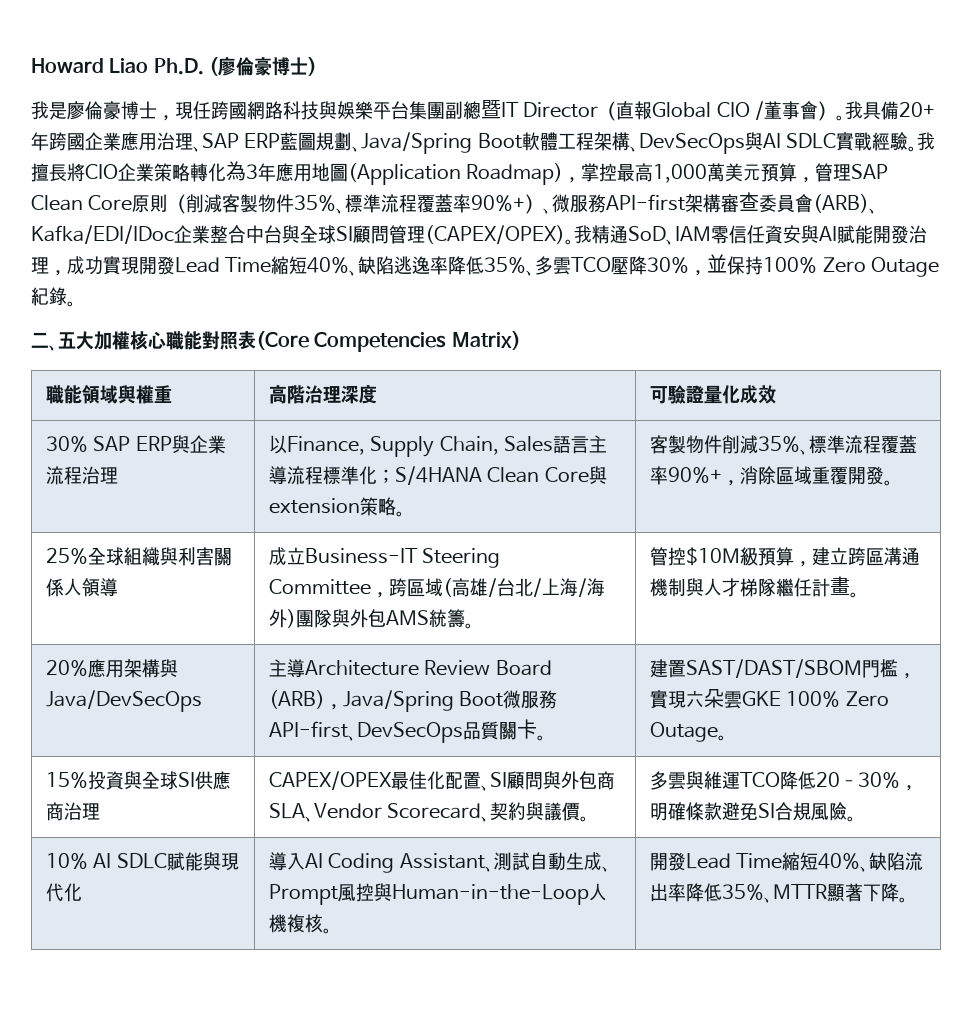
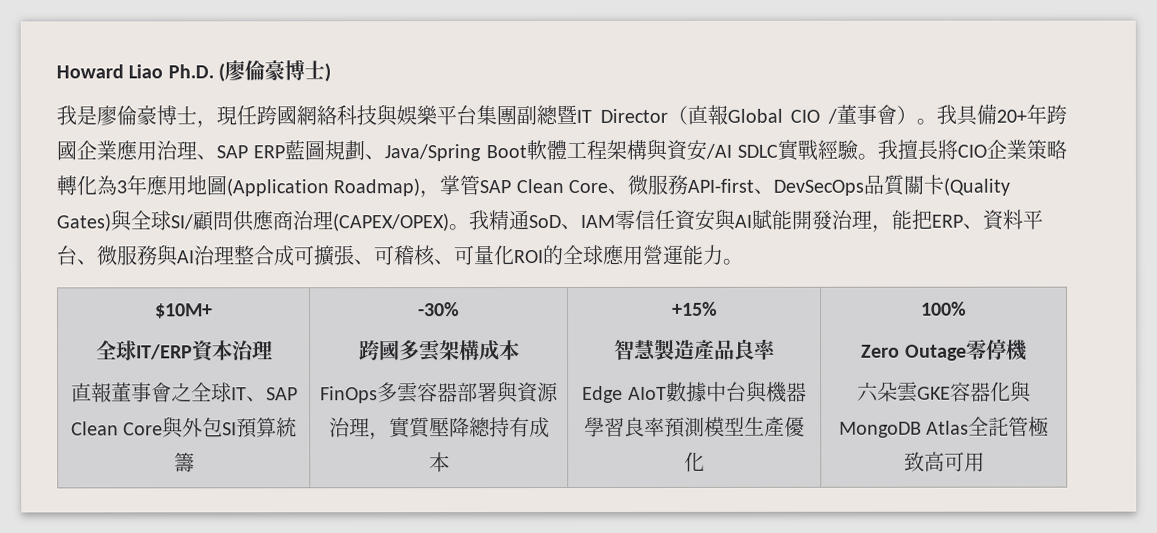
[265,101,283,120] 路 -> [316,105,337,126] 絡
[629,132,781,154] 、DevSecOps與AI -> [645,138,732,161] 與資安/AI
[599,163,889,183] [31,192,879,214] [31,225,407,244] 控最高1,000萬美元預算，管理SAP Clean Core原則（削減客製物件35%、標準流程覆蓋率90%+）、微服務API-first架構審查委員會(ARB)、Kafka/EDI/IDoc企業整合中台與全球SI顧問管 -> [459,174,1011,196] [56,209,314,232] 管SAP Clean Core、微服務API-first、DevSecOps品質關卡(Quality Gates)與全球SI/顧問供應商治
[67,254,940,277] [31,287,76,307] [31,331,521,352] [45,384,172,404] [268,385,377,404] [649,385,776,404] [45,435,226,454] [45,466,118,485] [268,435,608,457] [268,466,607,485] [268,497,405,517] [649,435,917,455] [649,466,893,486] [45,547,232,566] [45,578,118,597] [268,547,501,568] [268,578,605,598] [268,609,474,629] [649,547,920,567] [649,576,859,598] [45,659,178,678] [45,690,202,712] [268,659,552,678] [268,690,558,712] [268,719,546,743] [649,659,916,679] [649,689,889,709] [649,722,727,742] [45,771,231,790] [45,802,100,821] [268,771,615,791] [268,802,590,822] [649,771,918,791] [649,802,856,822] [45,852,239,871] [45,883,82,902] [268,852,611,873] [268,883,607,905] [268,914,332,934] [649,852,924,872] [649,883,908,903] 成功實現開發Lead Time縮短40%、缺陷逃逸率降低35%、多雲TCO壓降30%，並保持100% Zero Outage紀錄。 // 二、五大加權核心職能對照表(Core Competencies Matrix) // 職能領域與權重 | 高階治理深度 | 可驗證量化成效 // 30% SAP ERP與企業流程治理 | 以Finance, Supply Chain, Sales語言主導流程標準化；S/4HANA Clean Core與extension策略。 | 客製物件削減35%、標準流程覆蓋率90%+，消除區域重覆開發。 // 25%全球組織與利害關係人領導 | 成立Business-IT Steering Committee，跨區域(高雄/台北/上海/海外)團隊與外包AMS統籌。 | 管控$10M級預算，建立跨區溝通機制與人才梯隊繼任計畫。 // 20%應用架構與Java/DevSecOps | 主導Architecture Review Board (ARB)，Java/Spring Boot微服務API-first、DevSecOps品質關卡。 | 建置SAST/DAST/SBOM門檻，實現六朵雲GKE 100% Zero Outage。 // 15%投資與全球SI供應商治理 | CAPEX/OPEX最佳化配置、SI顧問與外包商SLA、Vendor Scorecard、契約與議價。 | 多雲與維運TCO降低20–30%，明確條款避免SI合規風險。 // 10% AI SDLC賦能與現代化 | 導入AI Coding Assistant、測試自動生成、Prompt風控與Human-in-the-Loop人機複核。 | 開發Lead Time縮短40%、缺陷流出率降低35%、MTTR顯著下降。 -> [891,209,1043,231] [56,244,743,267] [155,303,213,319] [95,340,273,363] [70,382,298,403] [70,416,298,439] [173,452,195,473] [418,302,460,317] [358,339,520,362] [320,381,559,404] [328,417,550,441] [428,452,450,473] [671,301,718,316] [614,338,776,360] [582,380,807,403] [584,416,805,438] [684,451,705,472] [921,301,967,316] [861,338,1028,361] [857,380,1032,403] [838,416,1050,438] [903,451,985,472] 能把ERP、資料平台、微服務與AI治理整合成可擴張、可稽核、可量化ROI的全球應用營運能力。 // $10M+ // 全球IT/ERP資本治理 // 直報董事會之全球IT、SAP Clean Core與外包SI預算統籌 | -30% // 跨國多雲架構成本 // FinOps多雲容器部署與資源治理，實質壓降總持有成本 | +15% // 智慧製造產品良率 // Edge AIoT數據中台與機器學習良率預測模型生產優化 | 100% // Zero Outage零停機 // 六朵雲GKE容器化與MongoDB Atlas全託管極致高可用

